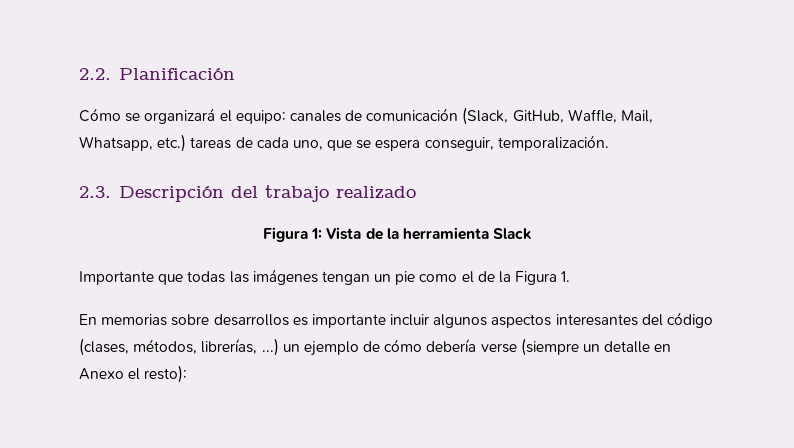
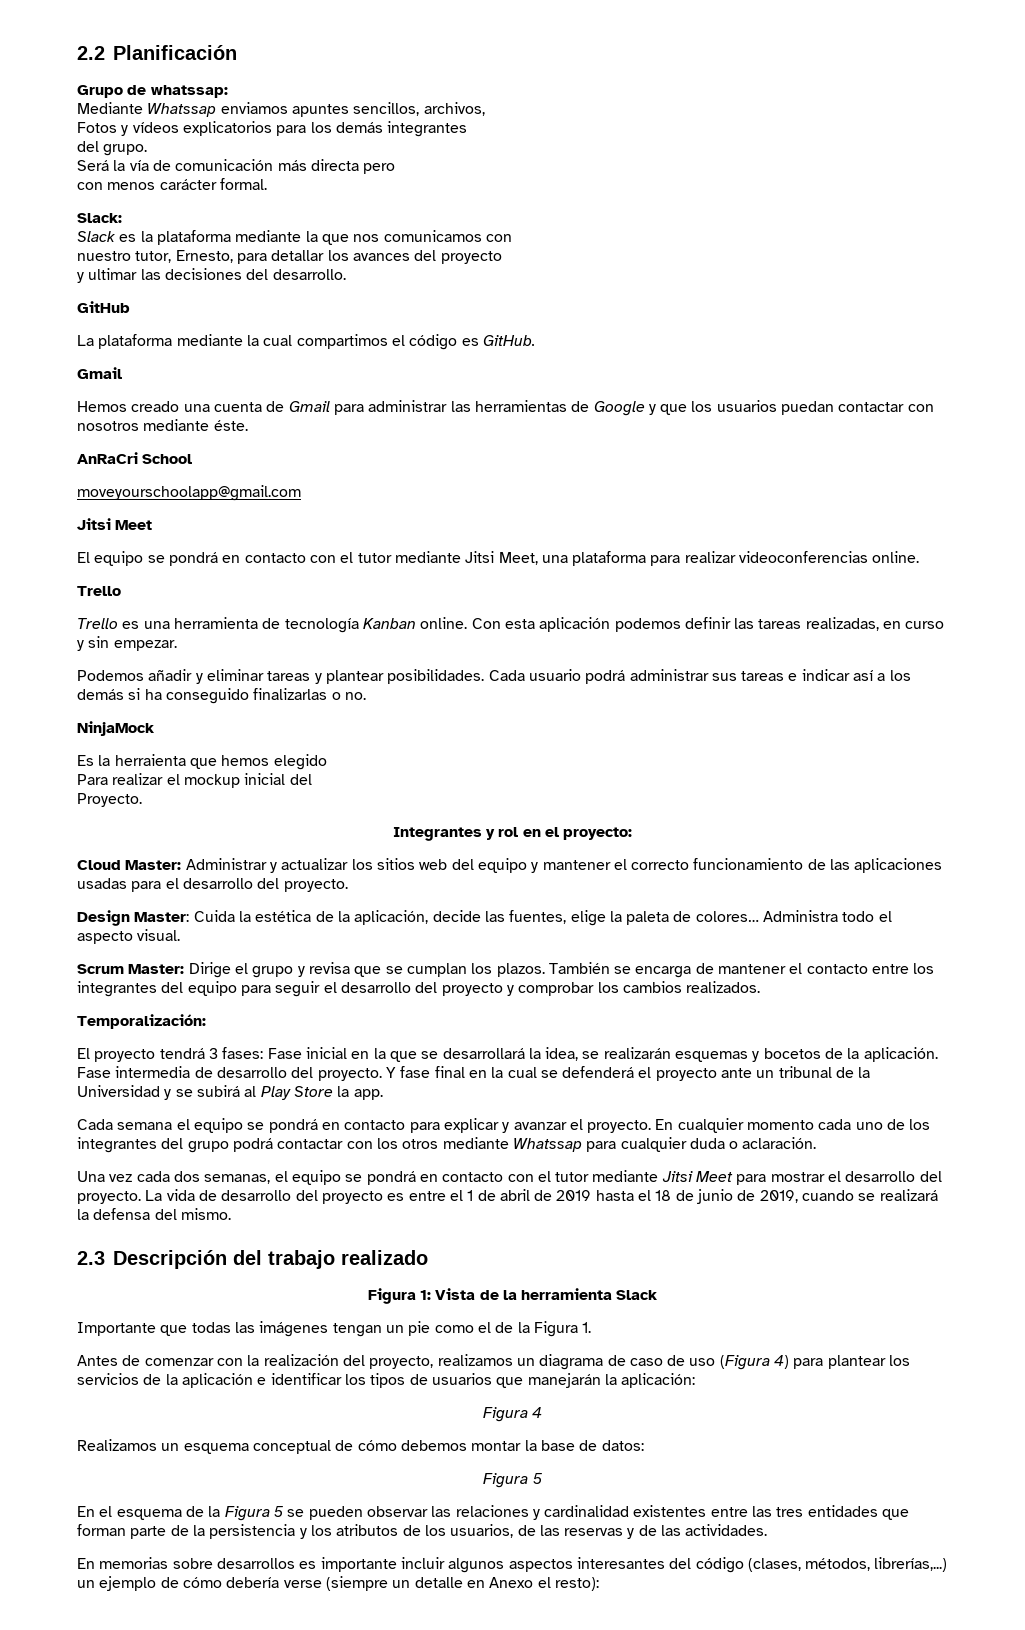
[79,68,111,80] 2.2. -> [77,46,105,60] 2.2
[79,107,654,125] [79,134,609,152] [79,186,111,198] Cómo se organizará el equipo: canales de comunicación (Slack, GitHub, Waffle, Mail, Whatsapp, etc.) tareas de cada uno, que se espera conseguir, temporalización. // 2.3. -> [77,85,228,98] [77,102,485,117] [77,121,468,137] [77,141,148,156] [77,159,396,174] [77,178,267,190] [77,213,122,223] [77,230,512,245] [77,250,502,264] [77,268,346,283] [77,301,130,313] [77,334,535,350] [77,367,122,379] [77,400,934,416] [77,419,248,431] [77,452,193,464] [77,485,301,501] [77,518,153,530] [77,551,920,566] [77,586,121,596] [77,617,945,633] [77,636,177,651] [77,669,911,684] [77,688,366,704] [77,721,155,736] [77,754,327,770] [77,773,312,788] [77,793,142,807] [392,827,633,841] [77,858,943,873] [77,878,348,892] [77,910,892,926] [77,929,181,944] [77,962,935,978] [77,981,761,997] [77,1014,206,1029] [77,1047,938,1062] [77,1066,871,1081] [77,1085,383,1100] [77,1118,931,1133] [77,1137,817,1153] [77,1170,942,1185] [77,1189,938,1204] [77,1208,231,1220] [77,1251,105,1265] Grupo de whatssap: // Mediante Whatssap enviamos apuntes sencillos, archivos, // Fotos y vídeos explicatorios para los demás integrantes // del grupo. // Será la vía de comunicación más directa pero // con menos carácter formal. // Slack: // Slack es la plataforma mediante la que nos comunicamos con // nuestro tutor, Ernesto, para detallar los avances del proyecto // y ultimar las decisiones del desarrollo. // GitHub // La plataforma mediante la cual compartimos el código es GitHub. // Gmail // Hemos creado una cuenta de Gmail para administrar las herramientas de Google y que los usuarios puedan contactar con nosotros mediante éste. // AnRaCri School // moveyourschoolapp@gmail.com // Jitsi Meet // El equipo se pondrá en contacto con el tutor mediante Jitsi Meet, una plataforma para realizar videoconferencias online. // Trello // Trello es una herramienta de tecnología Kanban online. Con esta aplicación podemos definir las tareas realizadas, en curso y sin empezar. // Podemos añadir y eliminar tareas y plantear posibilidades. Cada usuario podrá administrar sus tareas e indicar así a los demás si ha conseguido finalizarlas o no. // NinjaMock // Es la herraienta que hemos elegido // Para realizar el mockup inicial del // Proyecto. // Integrantes y rol en el proyecto: // Cloud Master: Administrar y actualizar los sitios web del equipo y mantener el correcto funcionamiento de las aplicaciones usadas para el desarrollo del proyecto. // Design Master: Cuida la estética de la aplicación, decide las fuentes, elige la paleta de colores… Administra todo el aspecto visual. // Scrum Master: Dirige el grupo y revisa que se cumplan los plazos. También se encarga de mantener el contacto entre los integrantes del equipo para seguir el desarrollo del proyecto y comprobar los cambios realizados. // Temporalización: // El proyecto tendrá 3 fases: Fase inicial en la que se desarrollará la idea, se realizarán esquemas y bocetos de la aplicación. Fase intermedia de desarrollo del proyecto. Y fase final en la cual se defenderá el proyecto ante un tribunal de la Universidad y se subirá al Play Store la app. // Cada semana el equipo se pondrá en contacto para explicar y avanzar el proyecto. En cualquier momento cada uno de los integrantes del grupo podrá contactar con los otros mediante Whatssap para cualquier duda o aclaración. // Una vez cada dos semanas, el equipo se pondrá en contacto con el tutor mediante Jitsi Meet para mostrar el desarrollo del proyecto. La vida de desarrollo del proyecto es entre el 1 de abril de 2019 hasta el 18 de junio de 2019, cuando se realizará la defensa del mismo. // 2.3
(571, 276) none -> [77,1354,911,1370] [77,1373,696,1388] [482,1407,543,1422] [77,1439,644,1454] [483,1473,542,1488] [77,1505,910,1521] [77,1524,768,1539] // Antes de comenzar con la realización del proyecto, realizamos un diagrama de caso de uso (Figura 4) para plantear los servicios de la aplicación e identificar los tipos de usuarios que manejarán la aplicación: // Figura 4 // Realizamos un esquema conceptual de cómo debemos montar la base de datos: // Figura 5 // En el esquema de la Figura 5 se pueden observar las relaciones y cardinalidad existentes entre las tres entidades que forman parte de la persistencia y los atributos de los usuarios, de las reservas y de las actividades.
[201,338,279,356] librerías, ...) -> [874,1557,948,1572] librerías,...)

